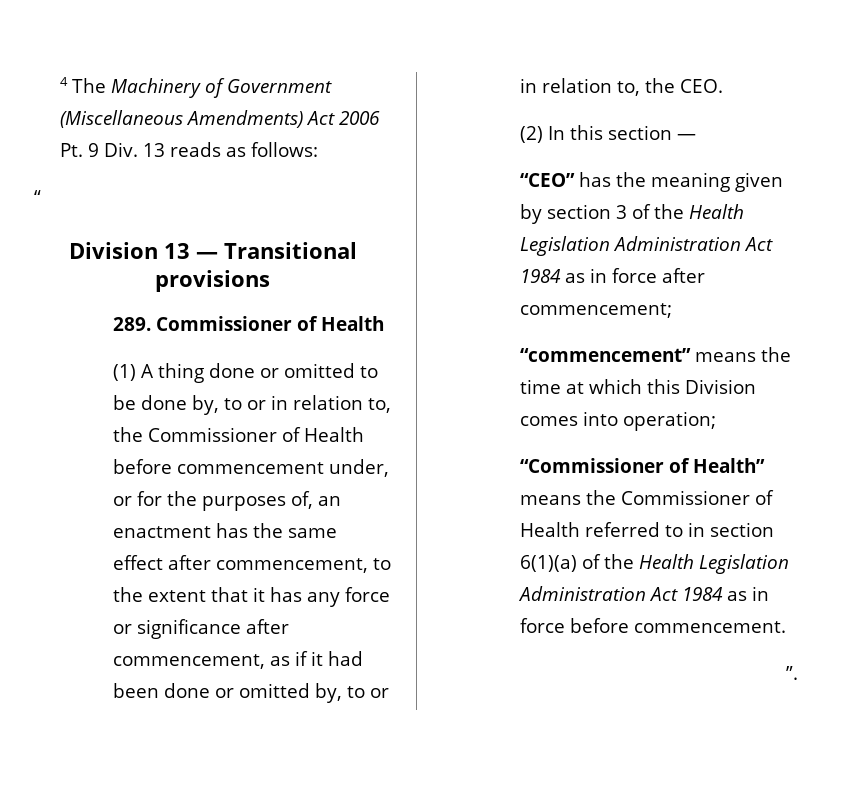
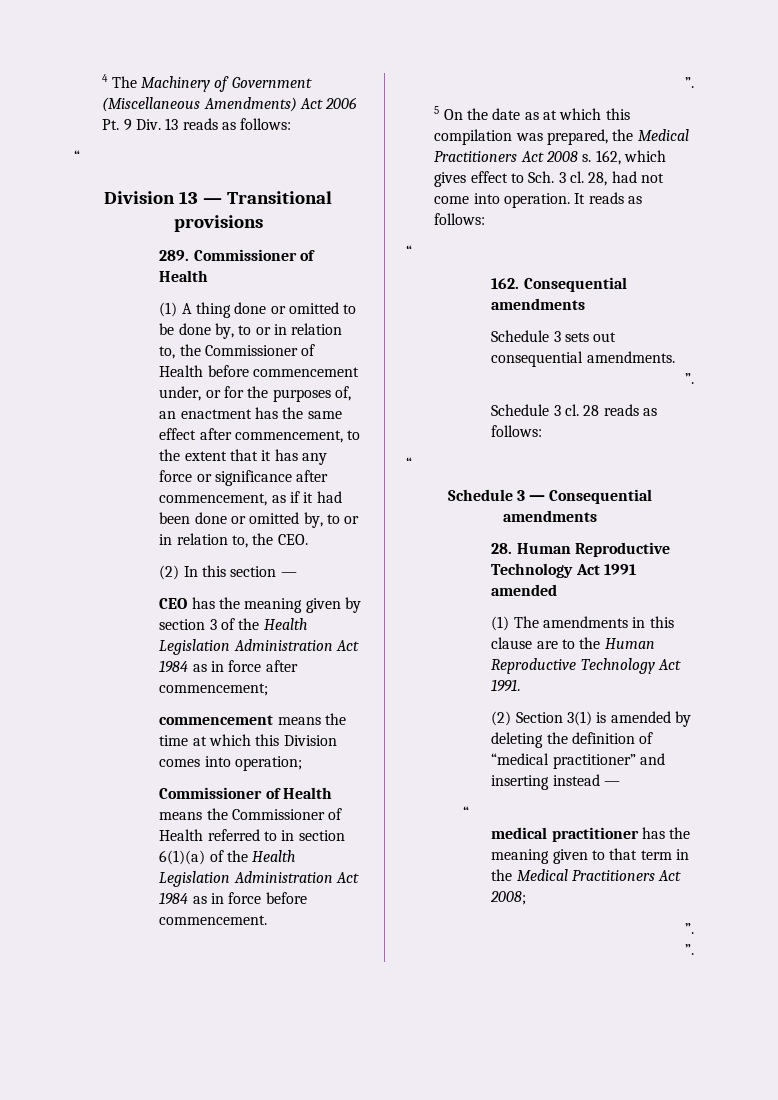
[519,173,575,187] “CEO” -> [159,598,188,609] CEO
[519,348,691,362] “commencement” -> [159,715,274,725] commencement
[519,458,765,473] “Commissioner of Health” -> [159,787,333,799] Commissioner of Health
(798, 673) none -> [434,106,630,120] [434,129,689,145] [434,150,667,165] [434,171,665,187] [434,192,643,208] [434,213,486,225] [406,245,412,257] [491,277,627,292] [491,298,586,310] [491,330,617,342] [491,351,675,367] [685,373,694,384] [491,404,658,416] [491,425,543,437] [406,457,412,469] [447,489,653,504] [503,510,597,522] [491,542,671,557] [491,563,637,578] [491,584,558,596] [491,616,674,631] [491,637,655,649] [491,658,682,674] [491,679,521,692] [491,711,692,727] [491,732,654,748] [491,753,666,769] [491,774,621,790] [462,806,469,818] [491,827,691,842] [491,848,690,864] [491,869,682,881] [490,891,527,905] [685,923,694,934] [685,944,694,955] // 5 On the date as at which this compilation was prepared, the Medical Practitioners Act 2008 s. 162, which gives effect to Sch. 3 cl. 28, had not come into operation. It reads as follows: // “ // 162. Consequential amendments // Schedule 3 sets out consequential amendments. // ”. // Schedule 3 cl. 28 reads as follows: // “ // Schedule 3 — Consequential amendments // 28. Human Reproductive Technology Act 1991 amended // (1) The amendments in this clause are to the Human Reproductive Technology Act 1991. // (2) Section 3(1) is amended by deleting the definition of “medical practitioner” and inserting instead — // “ // medical practitioner has the meaning given to that term in the Medical Practitioners Act 2008; // ”. // ”.

